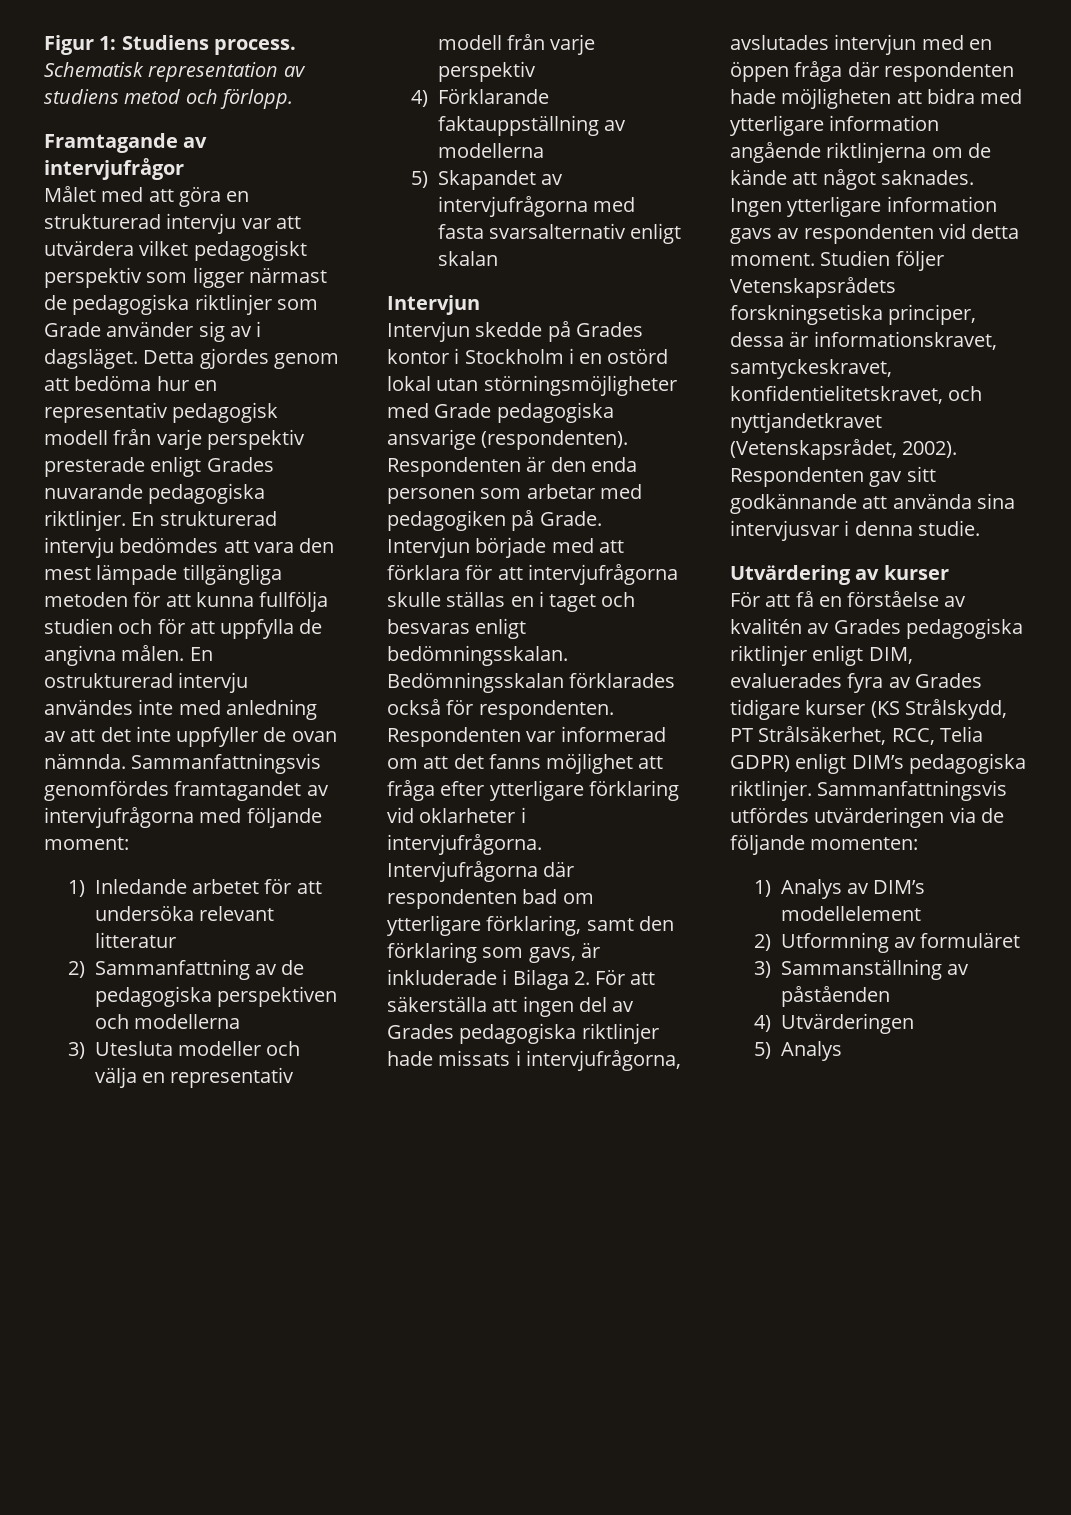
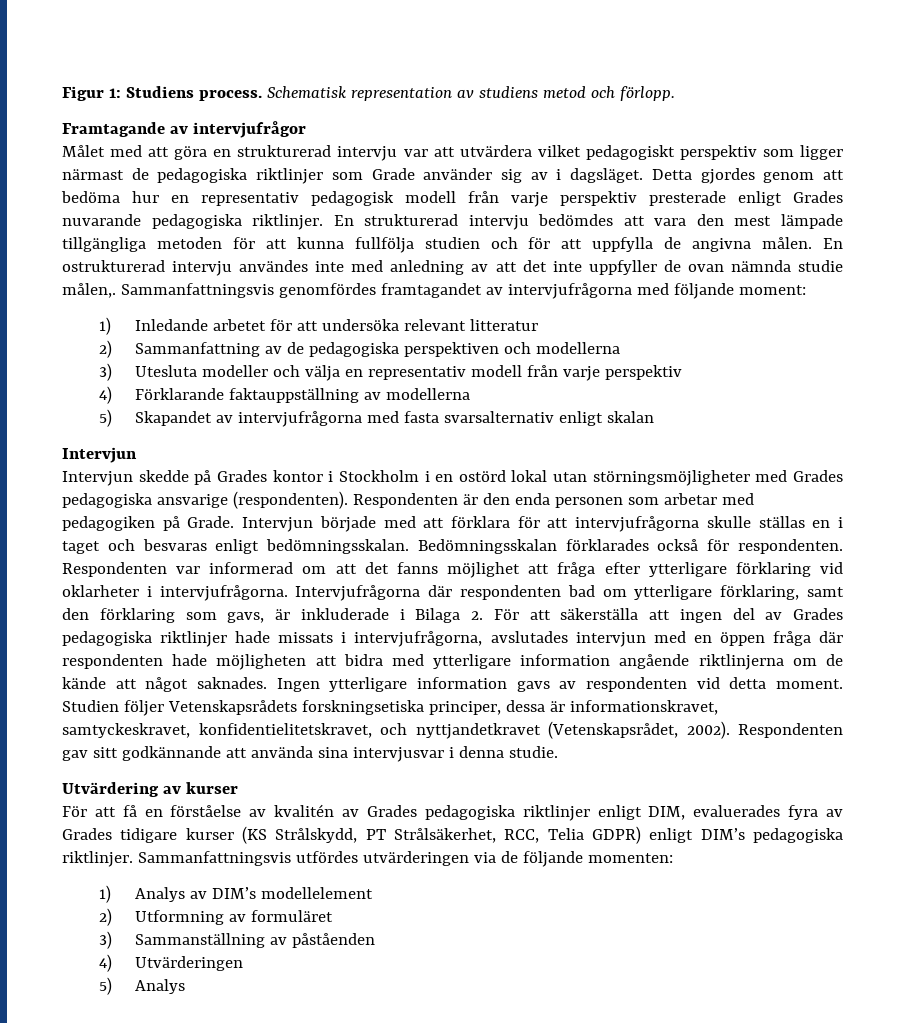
[44,754,126,769] nämnda. -> [730,260,843,272] [62,283,116,298] nämnda studie målen,.
[434,403,492,418] Grade -> [793,470,843,482] Grades

